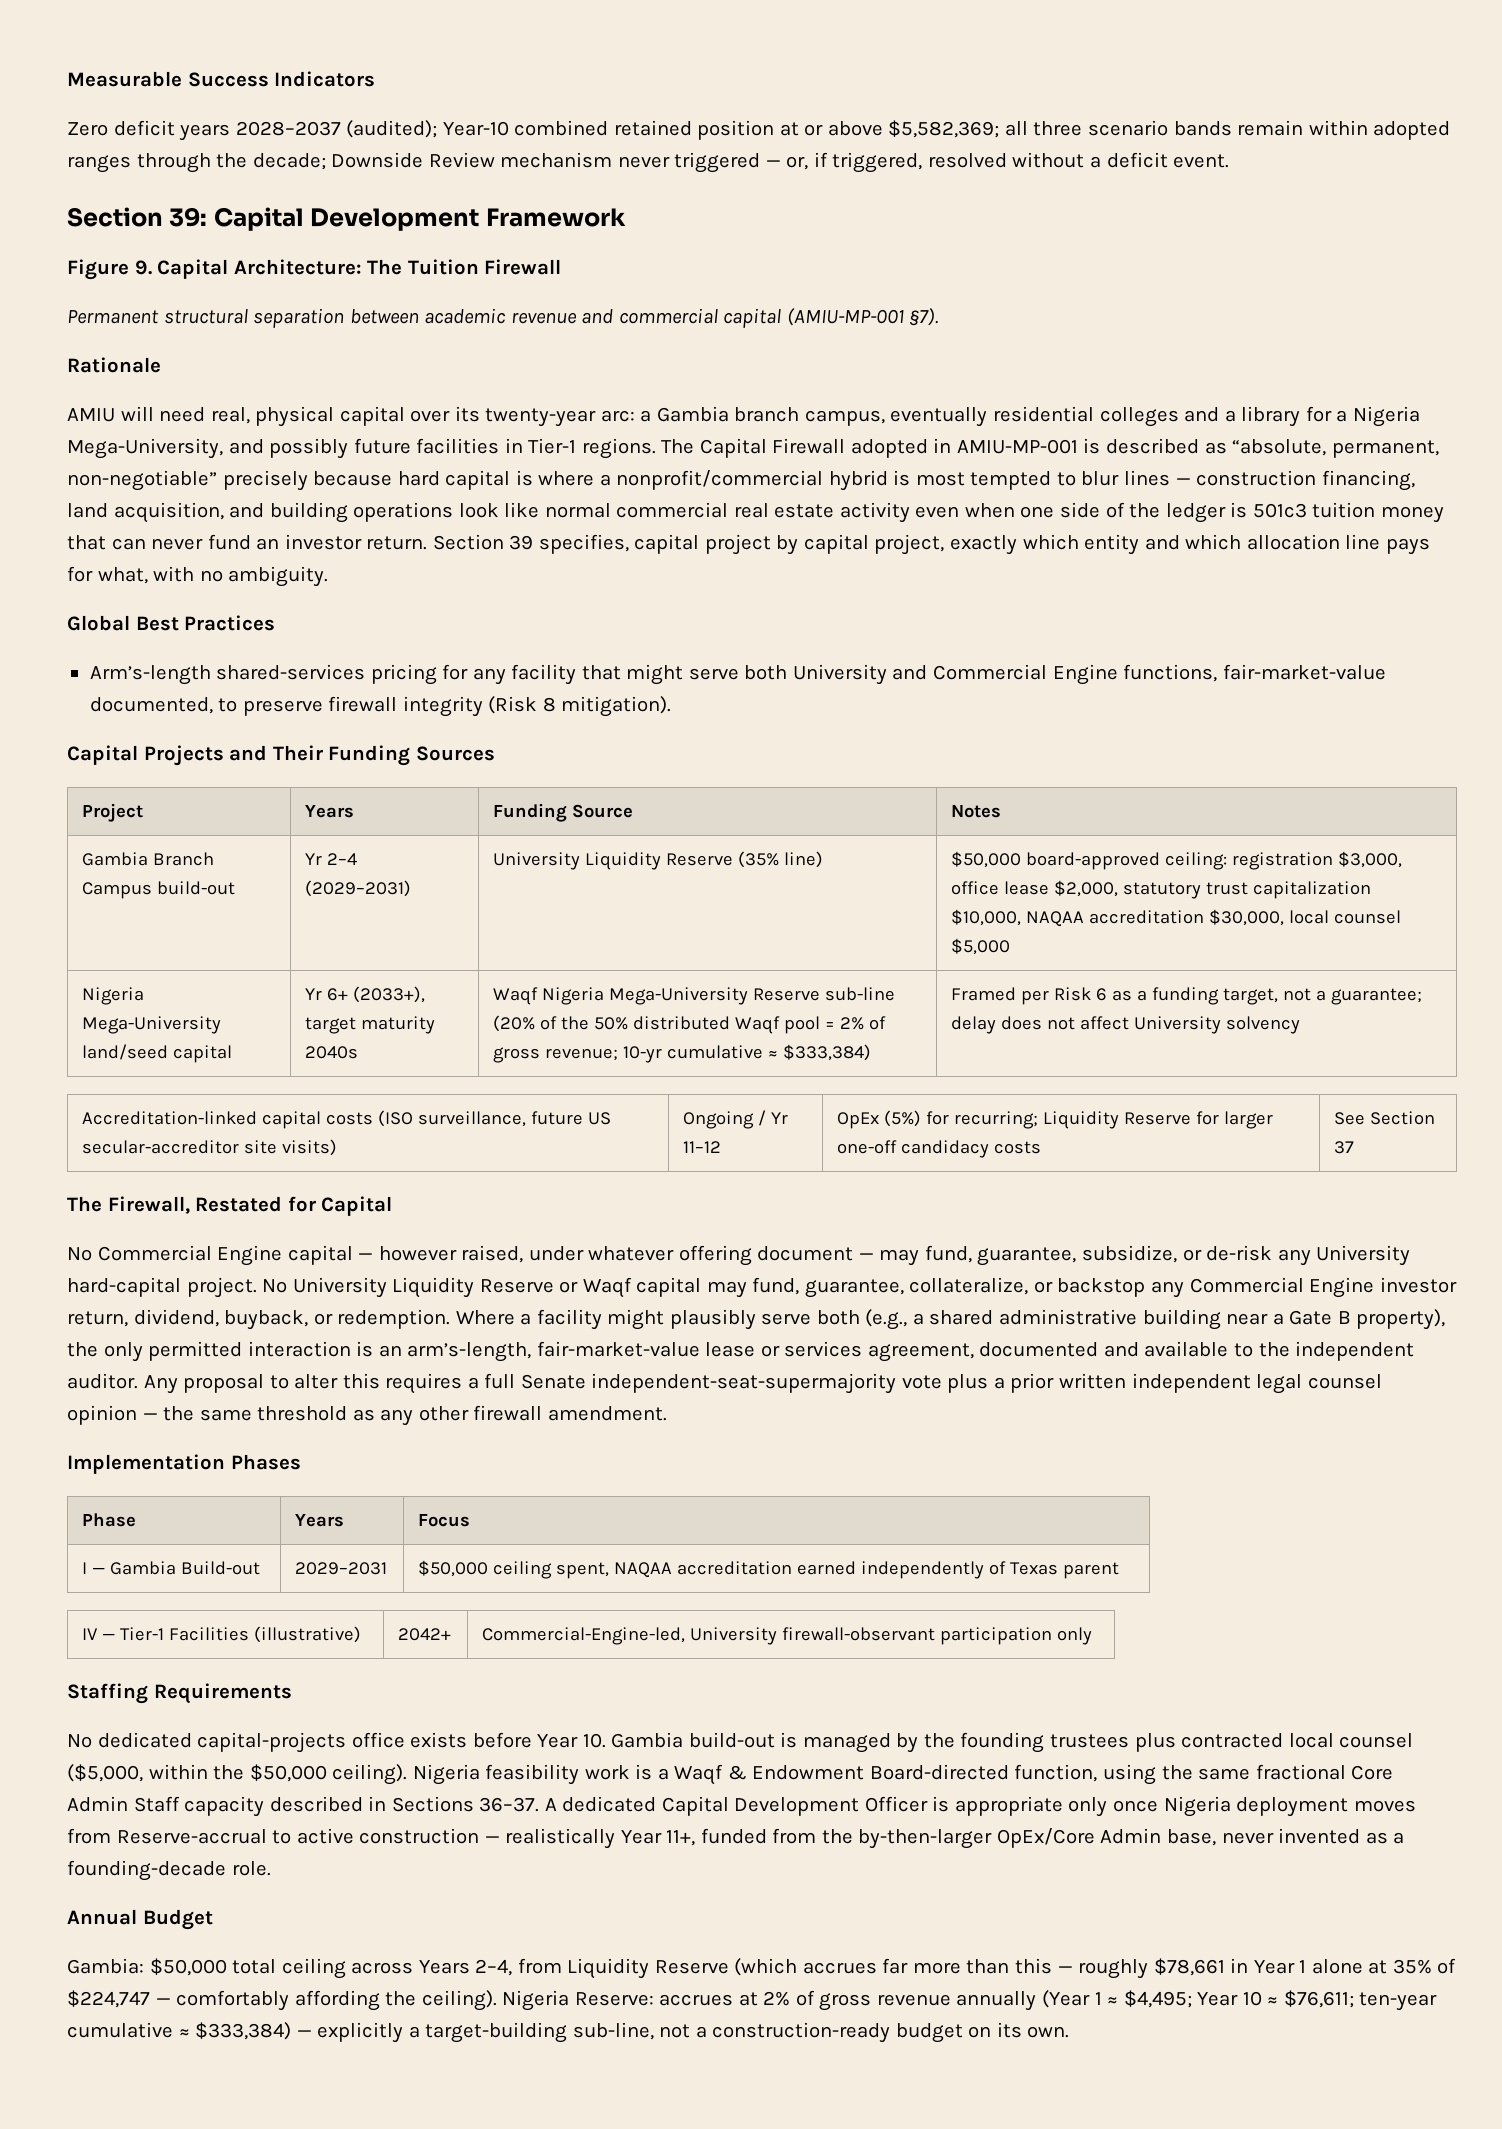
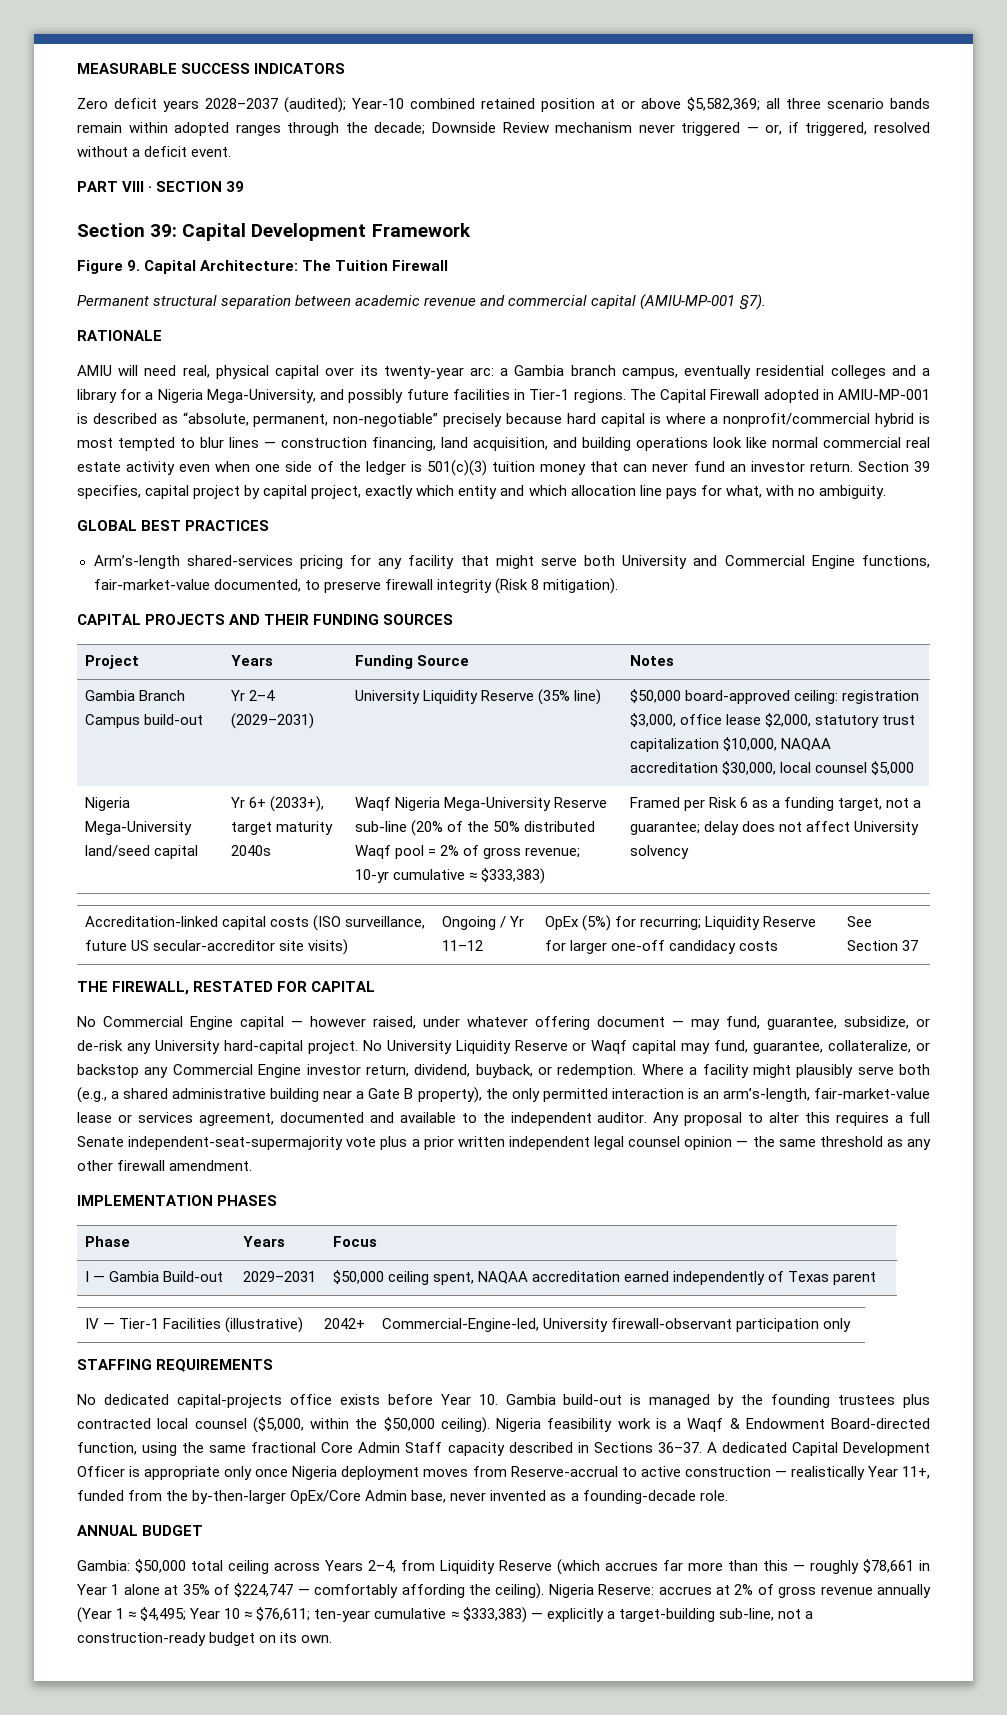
[67,71,376,87] Measurable Success Indicators -> [77,63,346,74] MEASURABLE SUCCESS INDICATORS
(1230, 161) none -> [77,181,245,192] // PART VIII · SECTION 39
[67,357,161,373] Rationale -> [77,330,162,341] RATIONALE
[1252,503,1307,518] 501c3 -> [426,460,487,476] 501(c)(3)
[67,615,276,631] Global Best Practices -> [77,520,270,531] GLOBAL BEST PRACTICES
[67,745,495,766] Capital Projects and Their Funding Sources -> [77,614,454,625] CAPITAL PROJECTS AND THEIR FUNDING SOURCES
[783,1044,872,1061] $333,384) -> [481,868,546,884] $333,383)
[67,1196,393,1216] The Firewall, Restated for Capital -> [77,981,376,995] THE FIREWALL, RESTATED FOR CAPITAL
[67,1454,301,1474] Implementation Phases -> [77,1195,278,1206] IMPLEMENTATION PHASES
[67,1683,292,1704] Staffing Requirements -> [77,1359,274,1372] STAFFING REQUIREMENTS
[67,1909,213,1930] Annual Budget -> [77,1525,204,1536] ANNUAL BUDGET
[195,2022,292,2040] $333,384) -> [462,1607,527,1623] $333,383)

